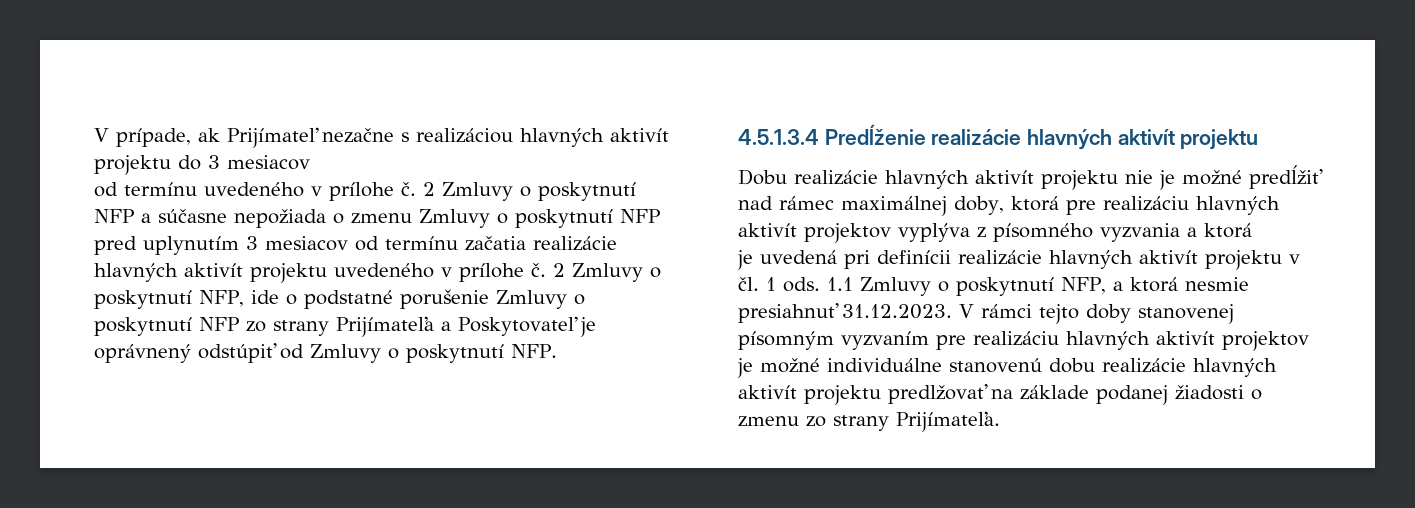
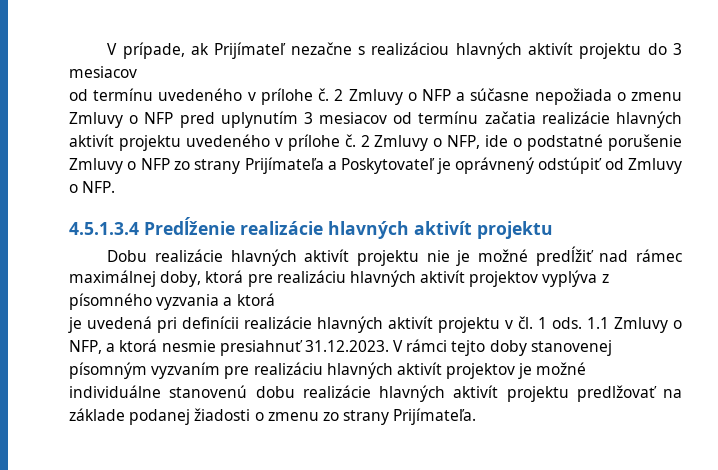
[538,182,636,201] poskytnutí -> (417, 96) none
[515,209,613,228] poskytnutí -> (139, 119) none
[94,290,192,309] poskytnutí -> (443, 142) none
[94,317,192,336] poskytnutí -> (137, 165) none
[406,344,504,363] poskytnutí -> (78, 188) none
[956,277,1054,296] poskytnutí -> (682, 324) none

